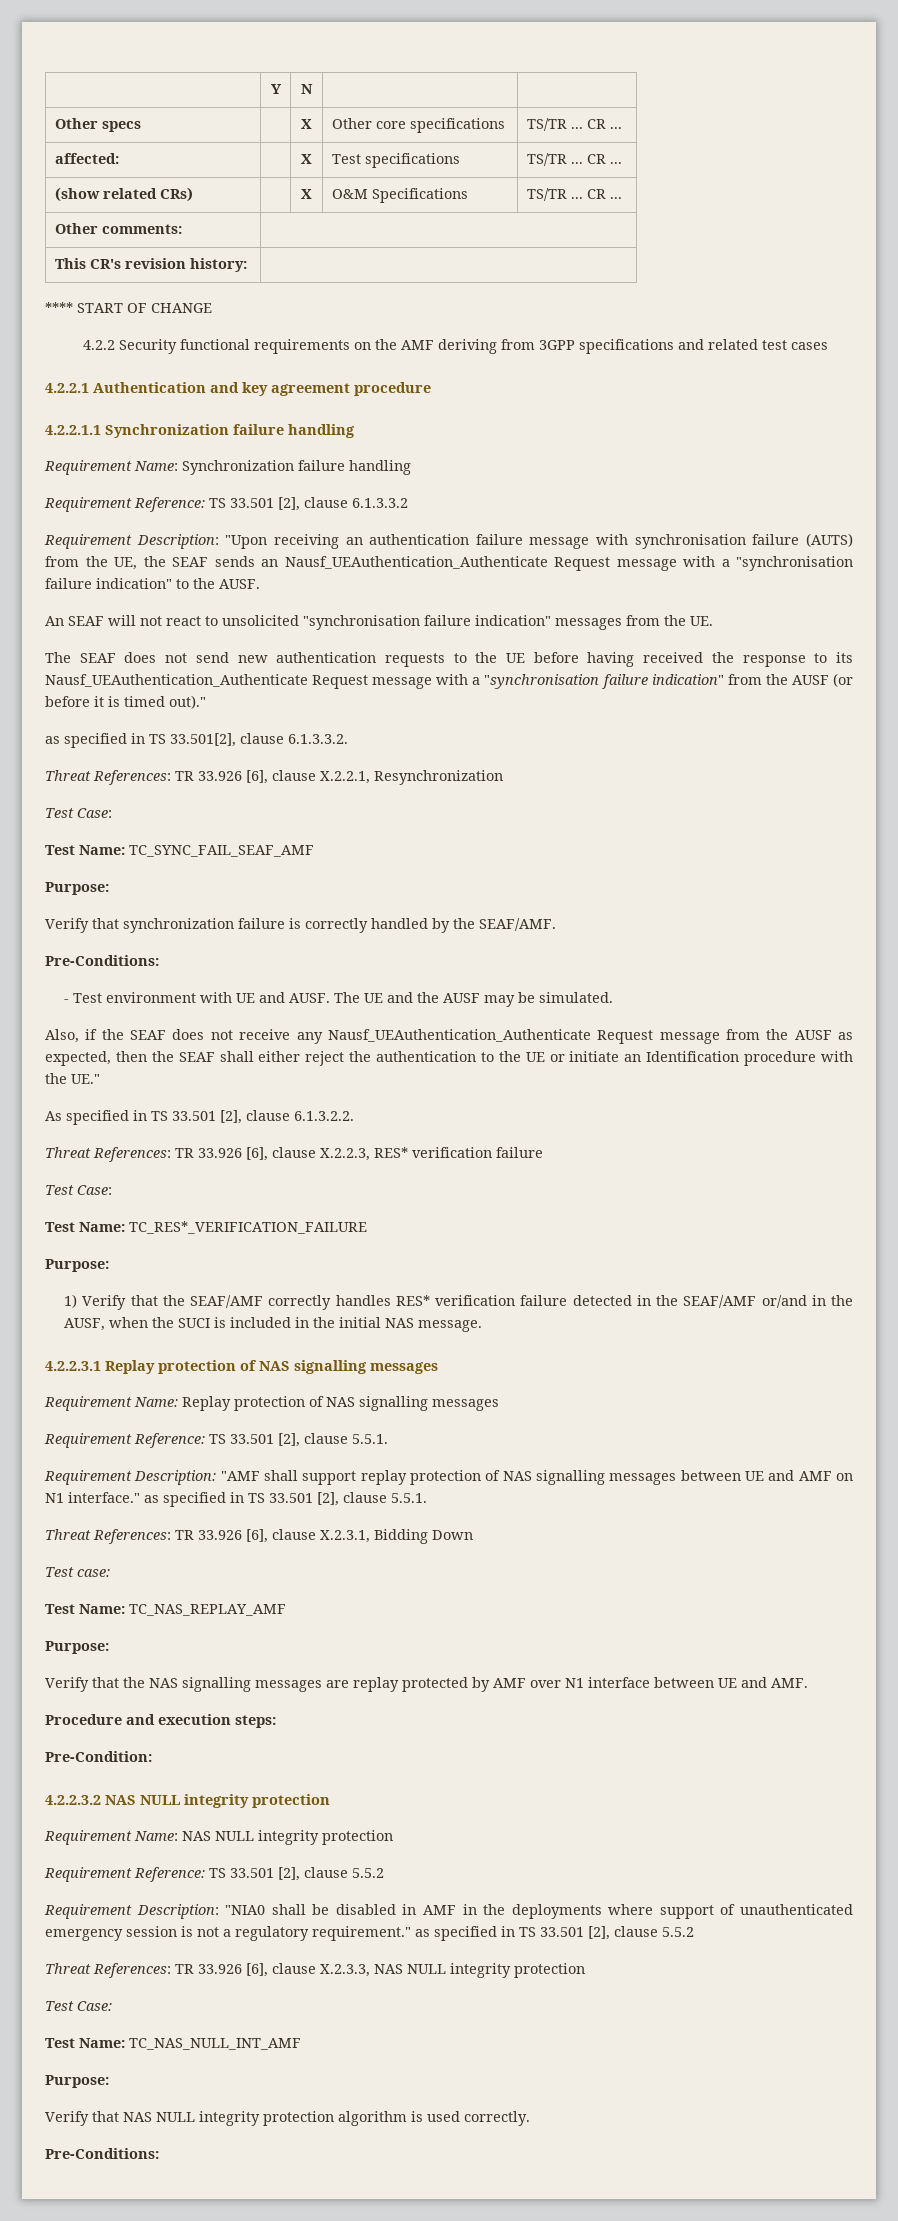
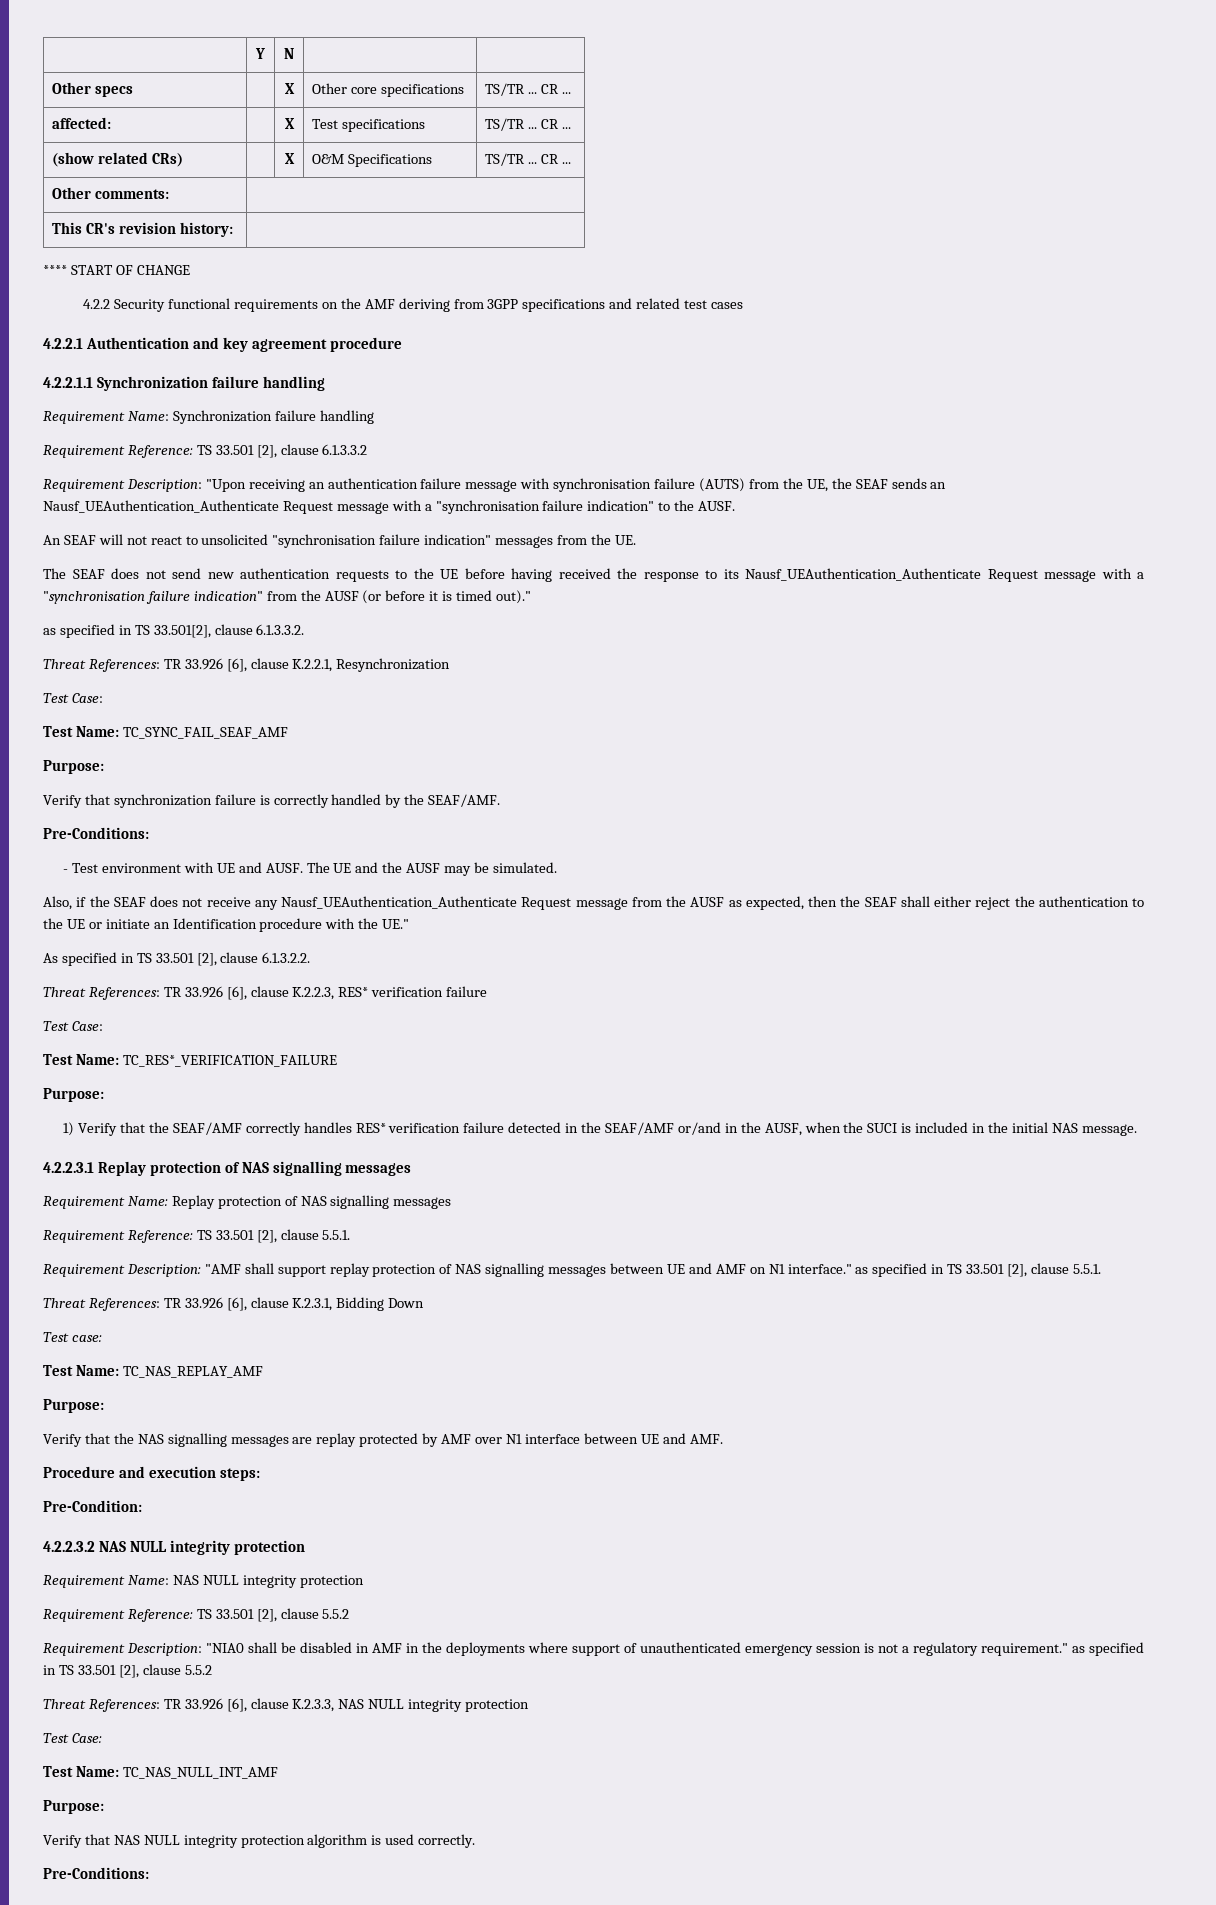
[320,771,370,784] X.2.2.1, -> [292,659,333,672] K.2.2.1,
[320,1148,370,1161] X.2.2.3, -> [292,987,335,1000] K.2.2.3,
[320,1530,370,1543] X.2.3.1, -> [292,1298,333,1311] K.2.3.1,
[320,1964,370,1977] X.2.3.3, -> [292,1699,335,1712] K.2.3.3,

